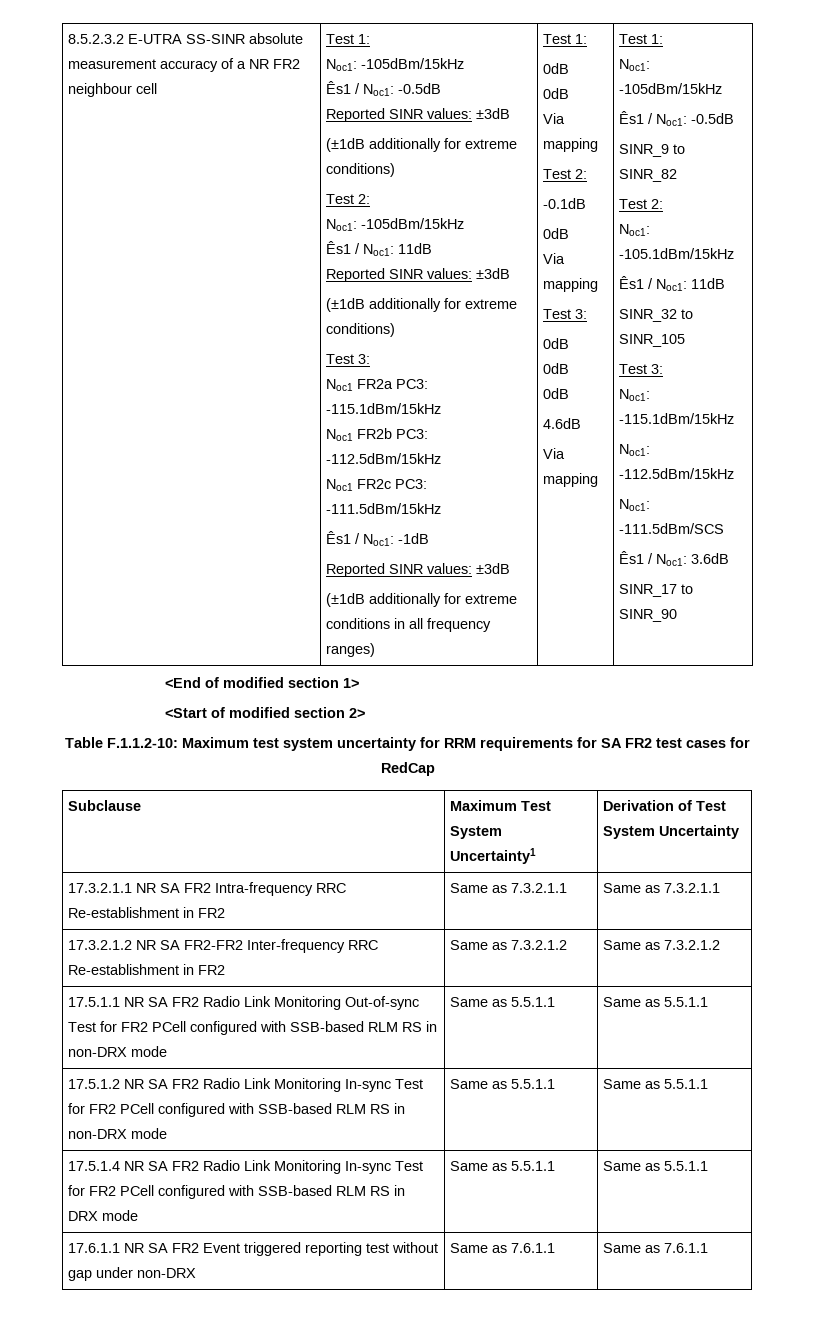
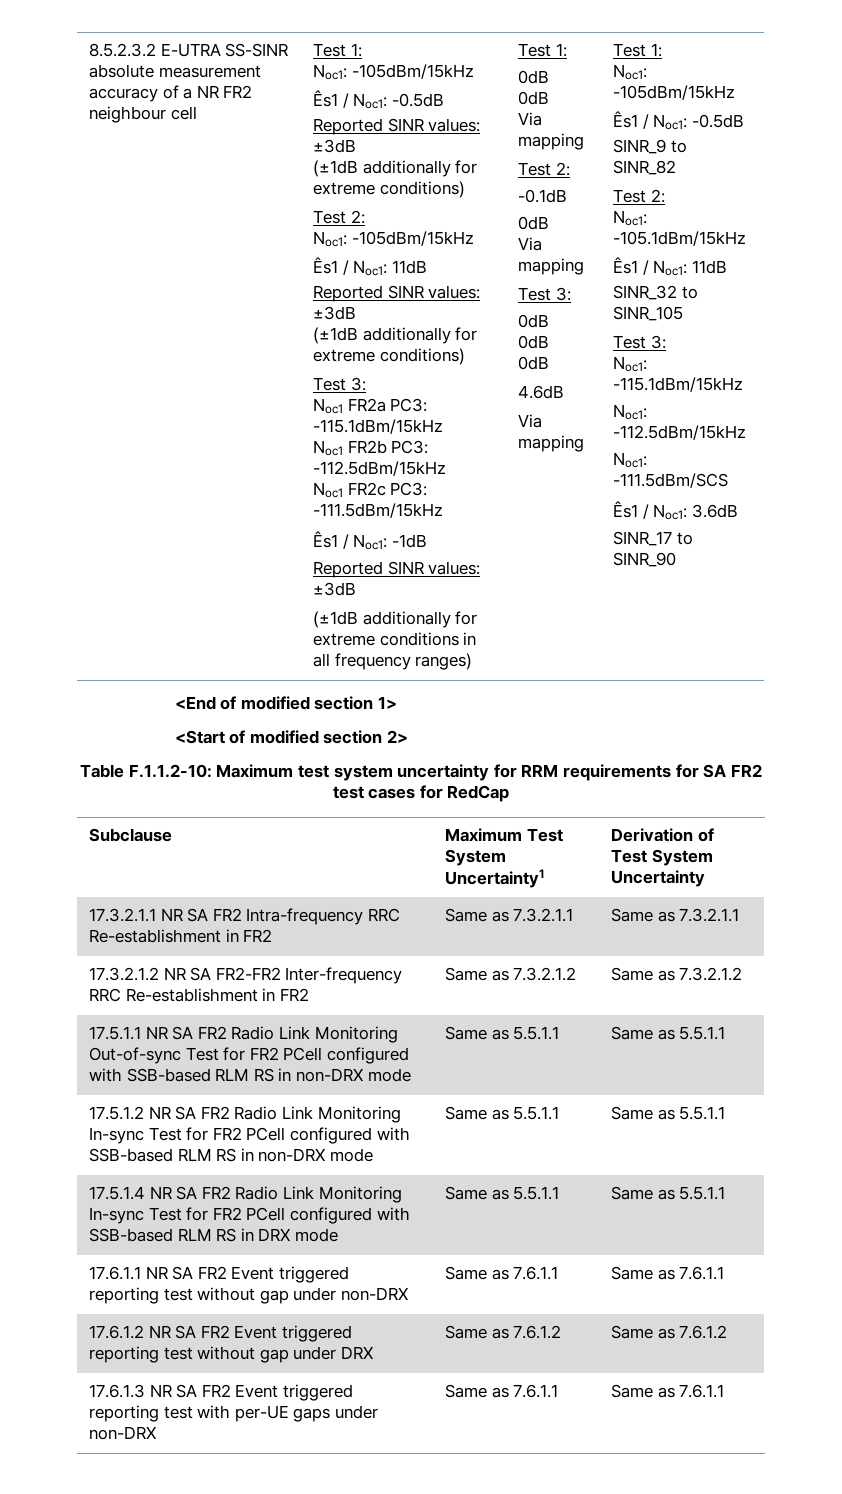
(709, 1248) none -> [88,1325,352,1342] [88,1346,374,1363] [444,1325,562,1339] [610,1325,728,1339] [88,1384,353,1401] [88,1405,378,1422] [88,1426,157,1440] [444,1384,559,1398] [610,1384,725,1398] // 17.6.1.2 NR SA FR2 Event triggered reporting test without gap under DRX | Same as 7.6.1.2 | Same as 7.6.1.2 // 17.6.1.3 NR SA FR2 Event triggered reporting test with per-UE gaps under non-DRX | Same as 7.6.1.1 | Same as 7.6.1.1

